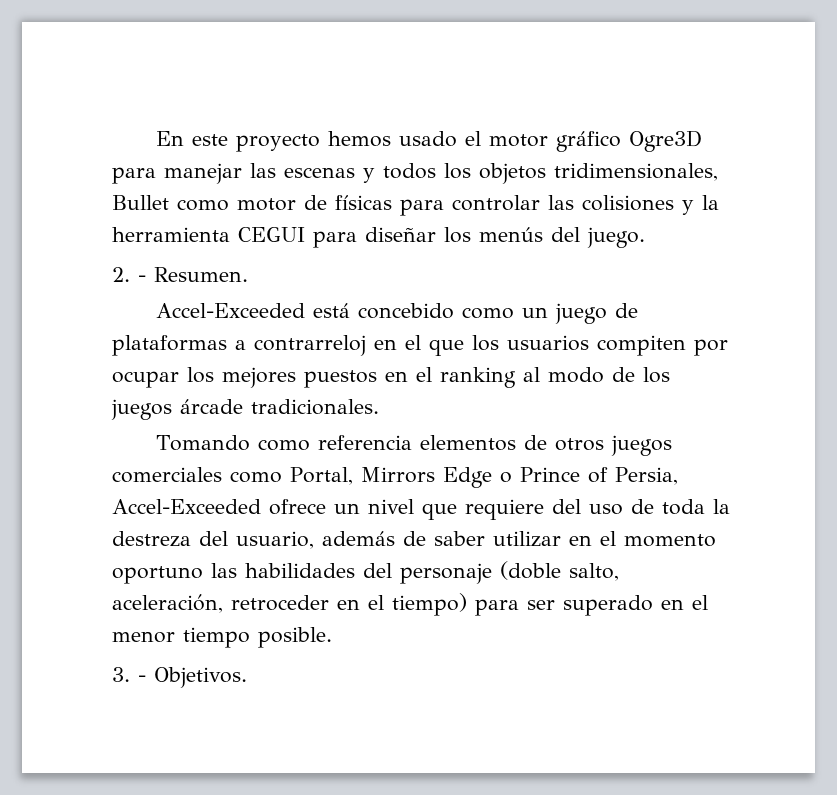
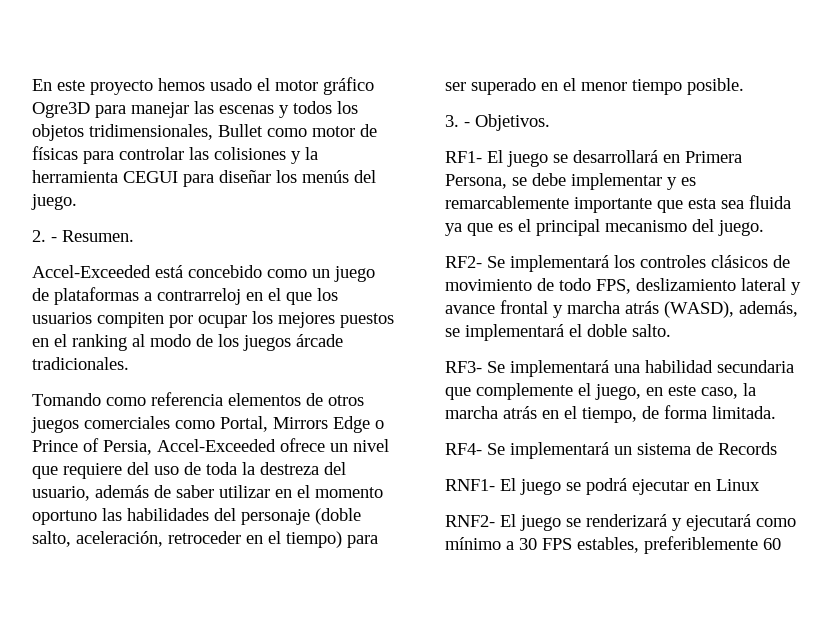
(247, 677) none -> [445,150,742,167] [445,173,696,190] [445,195,791,213] [445,219,764,236] [445,255,790,272] [445,278,801,295] [445,300,798,318] [445,324,671,341] [445,360,794,377] [445,383,756,400] [445,405,776,423] [445,442,777,459] [445,478,760,495] [445,514,796,531] [445,536,781,554] // RF1- El juego se desarrollará en Primera Persona, se debe implementar y es remarcablemente importante que esta sea fluida ya que es el principal mecanismo del juego. // RF2- Se implementará los controles clásicos de movimiento de todo FPS, deslizamiento lateral y avance frontal y marcha atrás (WASD), además, se implementará el doble salto. // RF3- Se implementará una habilidad secundaria que complemente el juego, en este caso, la marcha atrás en el tiempo, de forma limitada. // RF4- Se implementará un sistema de Records // RNF1- El juego se podrá ejecutar en Linux // RNF2- El juego se renderizará y ejecutará como mínimo a 30 FPS estables, preferiblemente 60

